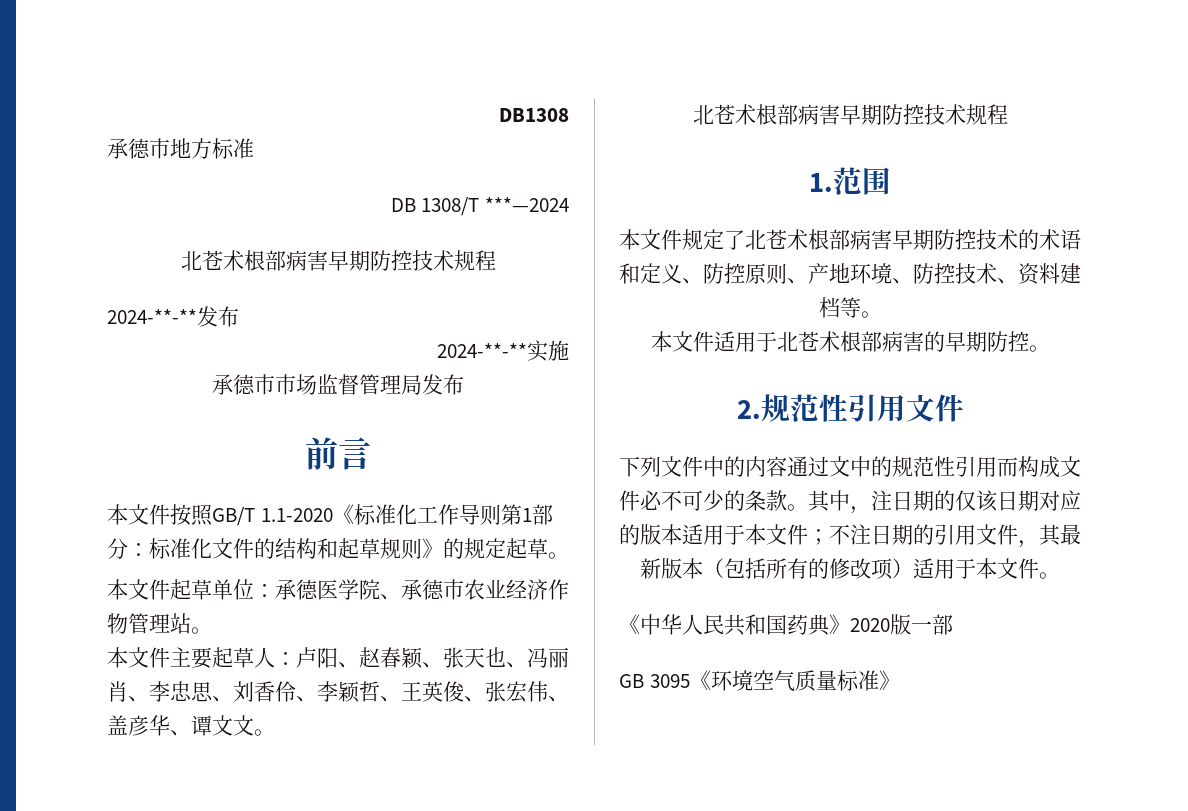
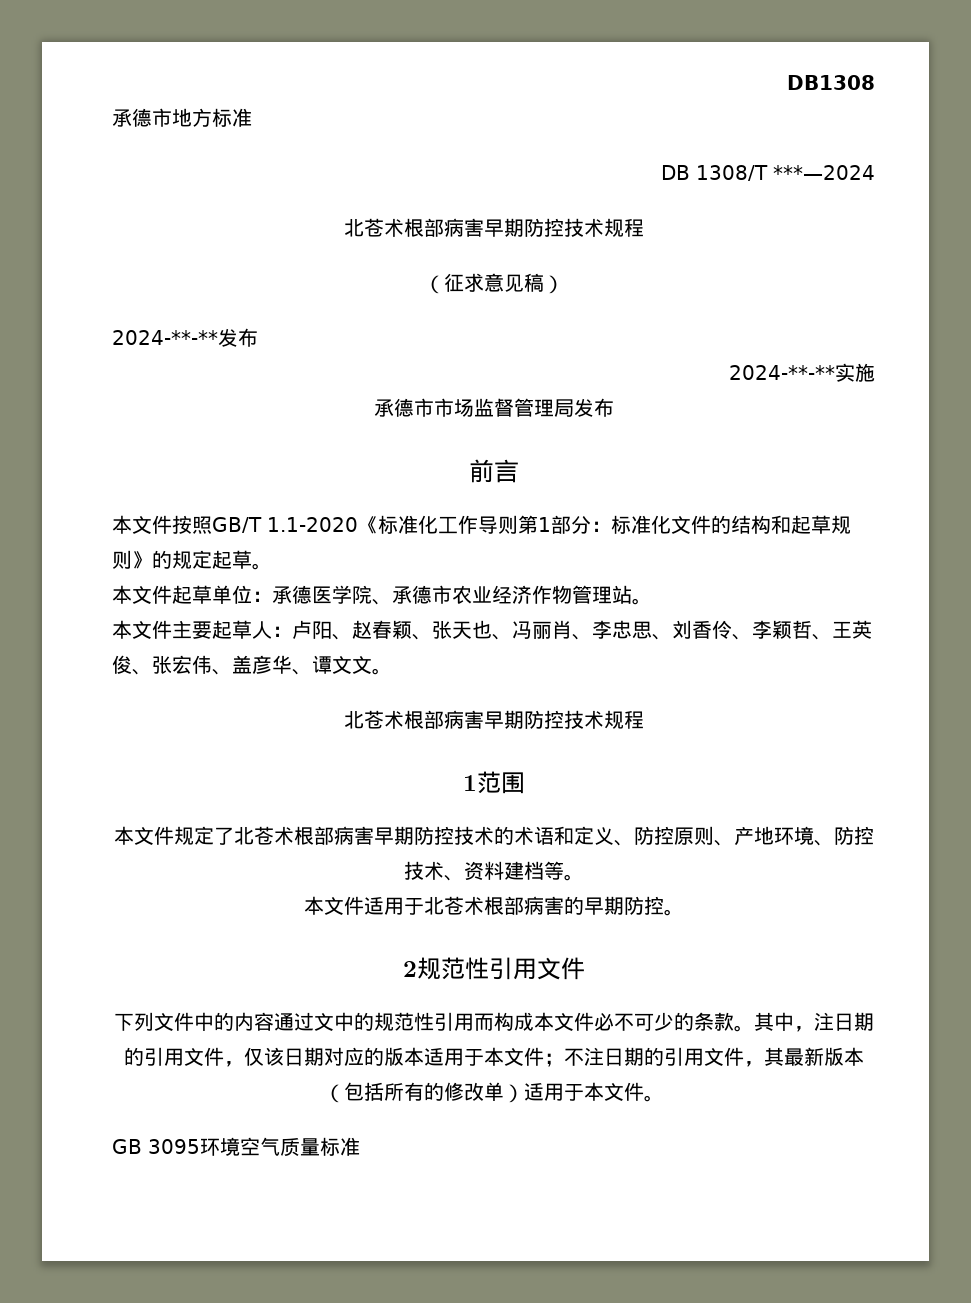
(496, 260) none -> [423,273,564,294] // （征求意见稿）
[809,173,833,192] 1. -> [462,775,477,791] 1
[736,400,761,419] 2. -> [402,961,417,977] 2
(1060, 467) none -> [533,1012,554,1031] 本
(955, 500) none -> [143,1047,244,1067] 引用文件，
[871,558,893,580] 项 -> [483,1082,504,1101] 单
[619,614,953,636] // 《中华人民共和国药典》2020版一部 -> (664, 1098) none
[689,670,711,690] 《 -> (200, 1146) none
[878,670,900,690] 》 -> (360, 1146) none

